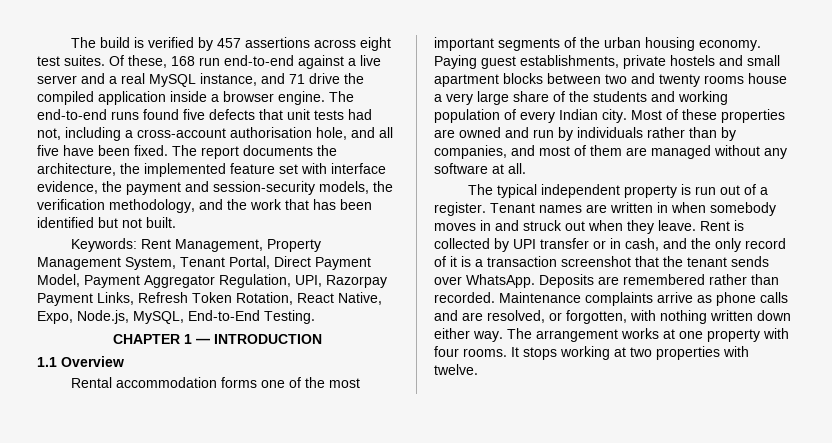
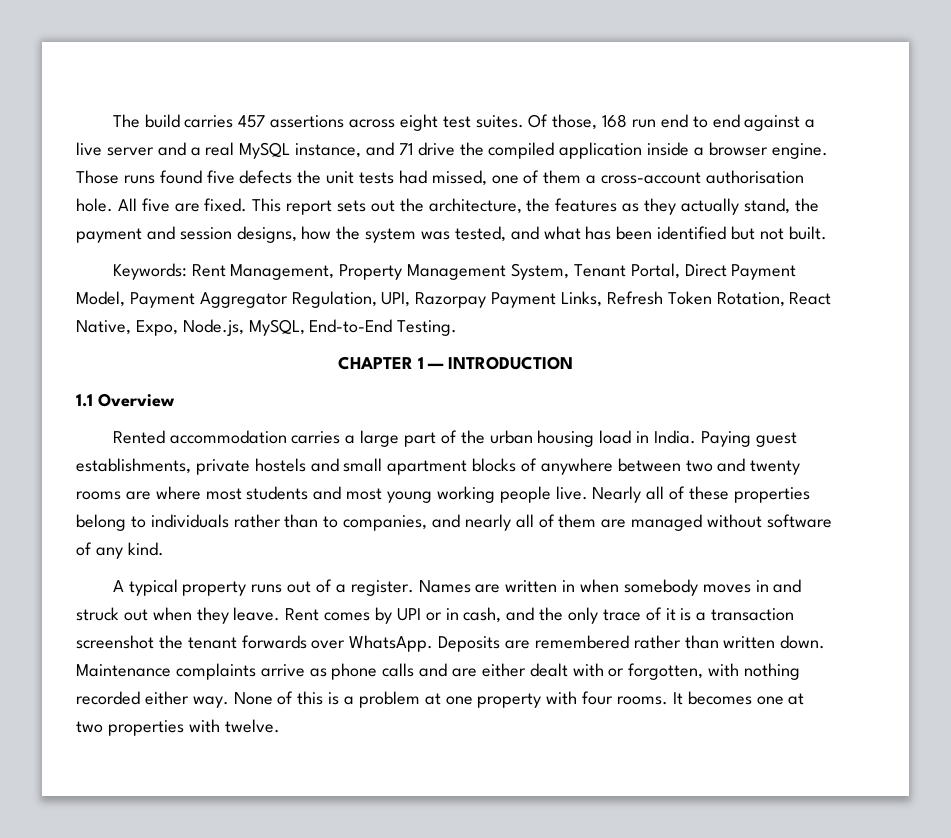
[133,37,213,51] is verified by -> [184,115,234,128] carries
[128,55,167,68] these, -> [552,114,598,130] those,
[224,55,294,66] end-to-end -> [660,114,740,128] end to end
[329,91,354,102] [37,109,107,120] The end-to-end -> [76,170,119,184] Those
[259,109,283,120] that -> [297,170,322,184] the
[37,127,393,141] [37,145,337,159] [37,163,386,177] [37,181,393,195] [37,199,309,213] not, including a cross-account authorisation hole, and all five have been fixed. The report documents the architecture, the implemented feature set with interface evidence, the payment and session-security models, the verification methodology, and the work that -> [431,170,804,186] [76,198,819,215] [76,226,581,243] missed, one of them a cross-account authorisation hole. All five are fixed. This report sets out the architecture, the features as they actually stand, the payment and session designs, how the system was tested, and what
[70,377,360,388] [434,37,560,51] Rental accommodation forms one of the most important segments -> [112,430,436,447] Rented accommodation carries a large part
[699,40,761,51] economy. -> [599,430,697,444] load in India.
(543, 78) none -> [521,458,613,475] of anywhere
[748,73,787,84] [434,91,728,105] [434,109,785,123] [434,127,573,141] house a very large share of the students and working population of every Indian city. Most of these properties are owned and run by -> [125,486,810,503] [76,514,146,531] are where most students and most young working people live. Nearly all of these properties belong to
[721,127,736,141] by -> [323,516,339,528] to
[539,146,570,156] most -> [464,514,534,531] nearly all
[764,148,787,159] [434,163,526,174] [467,184,716,198] any software at all. // The typical independent property is run -> [766,514,832,528] [76,542,164,559] [112,579,283,596] software of any kind. // A typical property runs
[490,203,582,213] Tenant names -> [418,580,471,593] Names
[734,220,744,231] [434,238,490,249] is collected -> [324,612,371,621] comes
[540,238,589,249] transfer -> (421, 614) none
[745,238,786,249] record -> [602,609,641,621] trace
[635,256,659,267] that -> (154, 642) none
[731,256,769,267] sends -> [241,635,307,649] forwards
[434,292,495,303] recorded. -> [723,635,826,649] written down.
[487,310,545,323] resolved, -> [481,663,604,677] either dealt with
[710,310,791,321] [434,328,659,342] written down either way. The arrangement works -> [76,691,420,708] recorded either way. None of this is a problem
[523,346,610,360] stops working -> [687,691,784,705] becomes one

